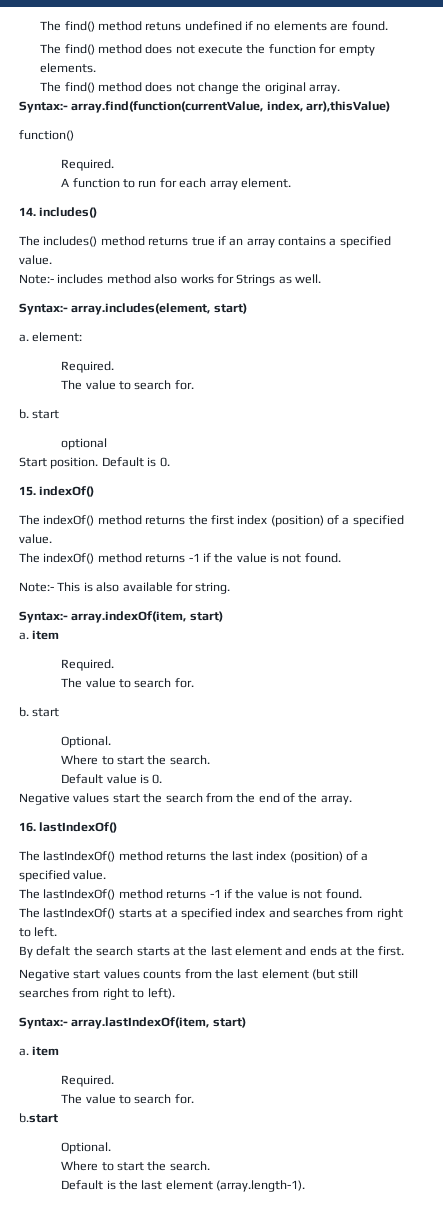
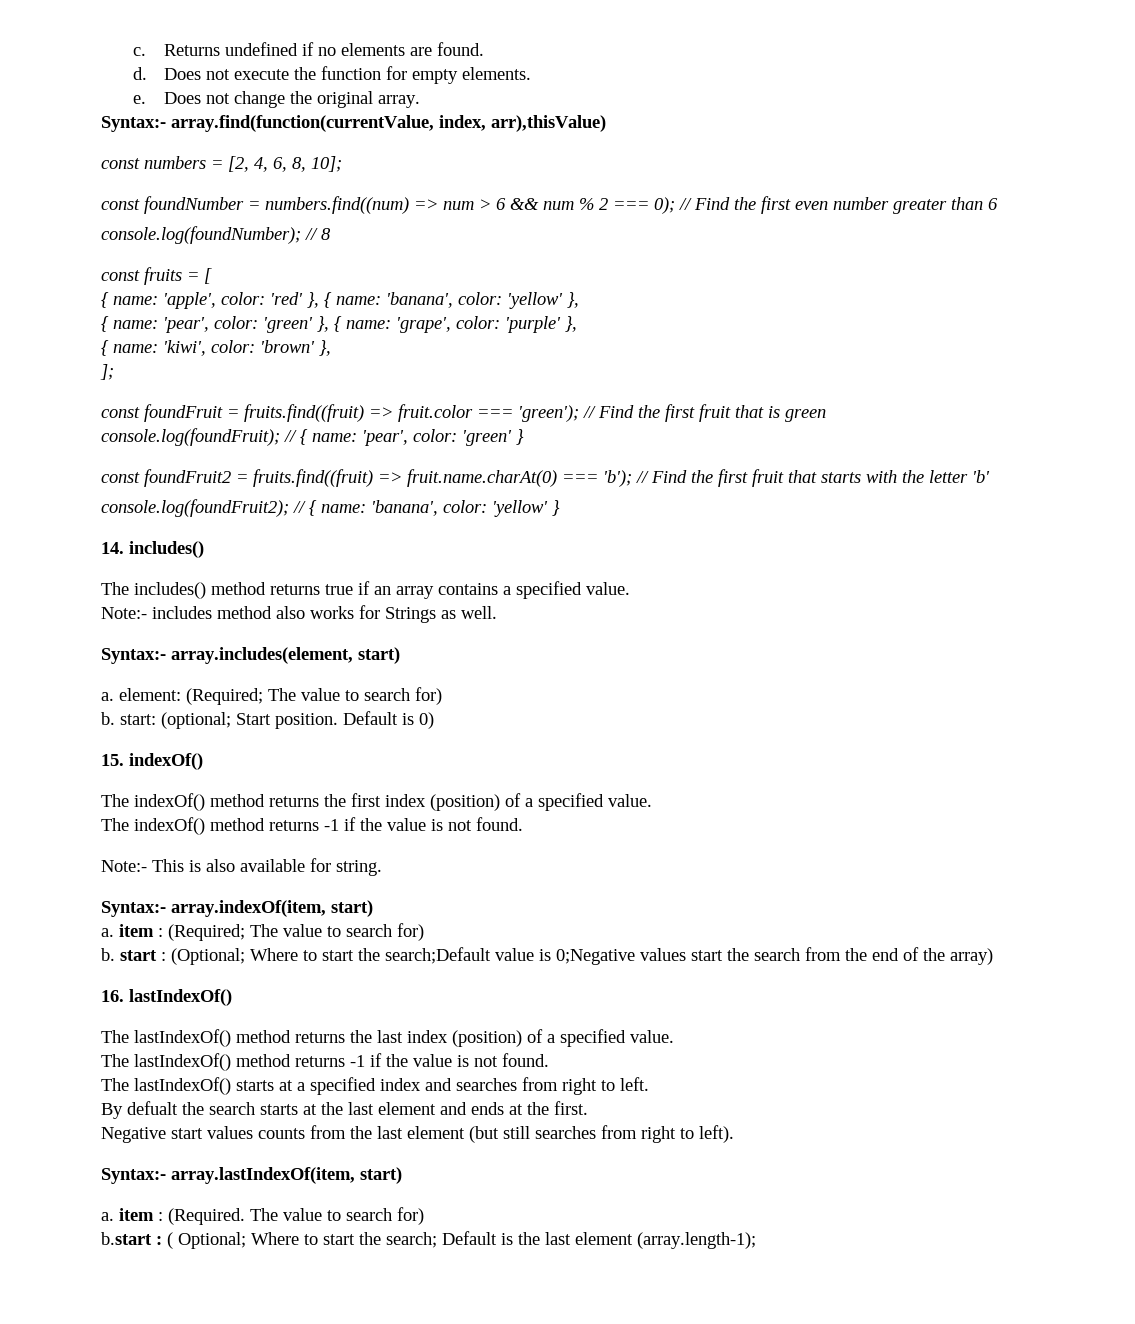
[40,21,182,32] The find() method retuns -> [132,44,221,56] c. Returns
[40,44,173,55] The find() method does -> [132,67,202,80] d. Does
[40,82,173,93] The find() method does -> [132,92,202,104] e. Does
[19,130,74,141] [61,159,115,171] [61,178,291,190] function() // Required. // A function to run for each array element. -> [101,156,342,172] [101,196,998,214] [101,226,331,244] [101,267,212,285] [101,292,579,309] [101,316,577,333] [101,340,331,356] [100,364,114,380] [101,404,826,422] [101,428,524,446] [101,469,990,487] [101,499,560,517] const numbers = [2, 4, 6, 8, 10]; // const foundNumber = numbers.find((num) => num > 6 && num % 2 === 0); // Find the first even number greater than 6 // console.log(foundNumber); // 8 // const fruits = [ // { name: 'apple', color: 'red' }, { name: 'banana', color: 'yellow' }, // { name: 'pear', color: 'green' }, { name: 'grape', color: 'purple' }, // { name: 'kiwi', color: 'brown' }, // ]; // const foundFruit = fruits.find((fruit) => fruit.color === 'green'); // Find the first fruit that is green // console.log(foundFruit); // { name: 'pear', color: 'green' } // const foundFruit2 = fruits.find((fruit) => fruit.name.charAt(0) === 'b'); // Find the first fruit that starts with the letter 'b' // console.log(foundFruit2); // { name: 'banana', color: 'yellow' }
[61,361,115,373] [61,380,194,390] [19,409,60,419] [61,438,108,450] // Required. // The value to search for. // b. start // optional // -> [186,687,442,705] [101,712,231,729] (Required; The value to search for) // b. start: (optional;
[159,457,170,467] 0. -> [419,712,434,729] 0)
[61,659,115,671] [61,678,194,688] [19,707,60,717] [61,736,112,748] [61,755,210,765] [61,774,163,784] [19,793,70,805] // Required. // The value to search for. // b. start // Optional. // Where to start the search. // Default value is 0. // Negative -> [158,923,424,941] [101,947,635,965] : (Required; The value to search for) // b. start : (Optional; Where to start the search;Default value is 0;Negative
[320,795,352,805] array. -> [950,948,993,965] array)
[36,946,71,956] defalt -> [127,1101,178,1115] defualt
[61,1075,115,1087] [61,1094,194,1104] // Required. // The value to search for. -> [158,1207,424,1225] : (Required. The value to search for)
[61,1142,112,1154] [61,1161,210,1171] // Optional. // Where to start the search. // -> [156,1232,437,1249] : ( Optional; Where to start the search;
[216,1180,306,1192] (array.length-1). -> [637,1232,756,1249] (array.length-1);

